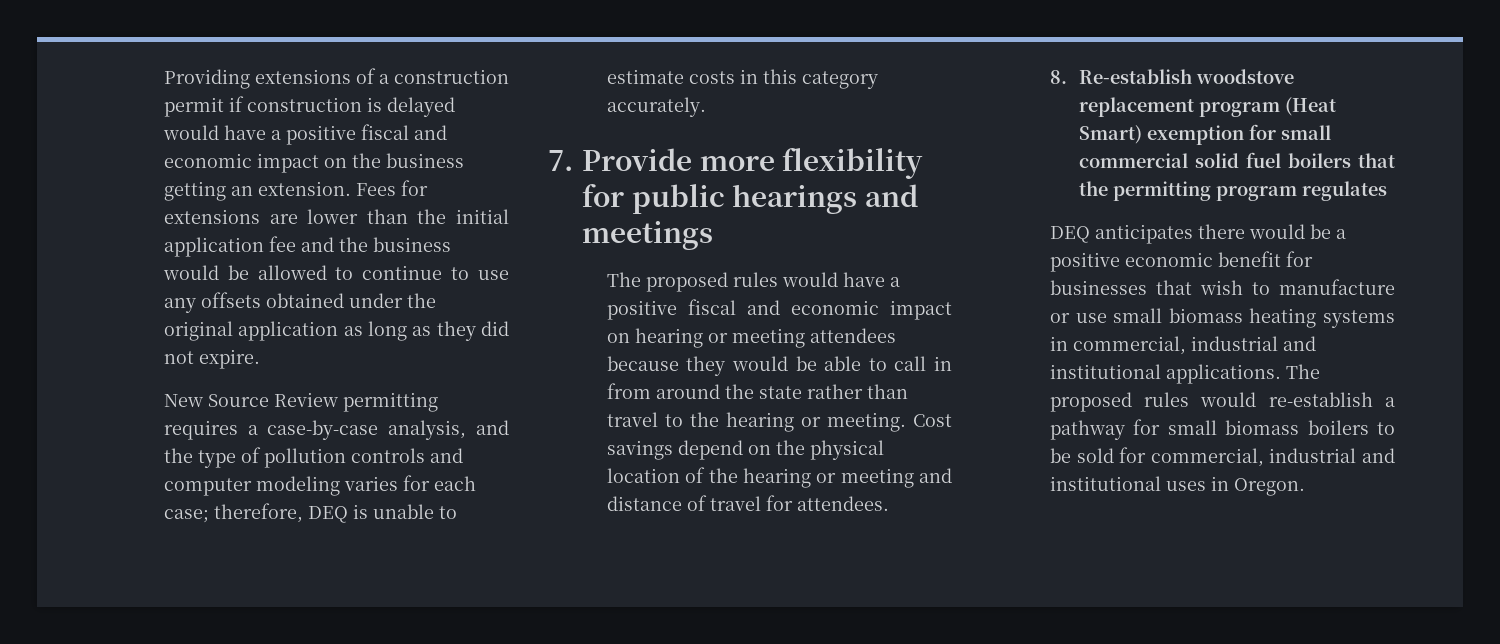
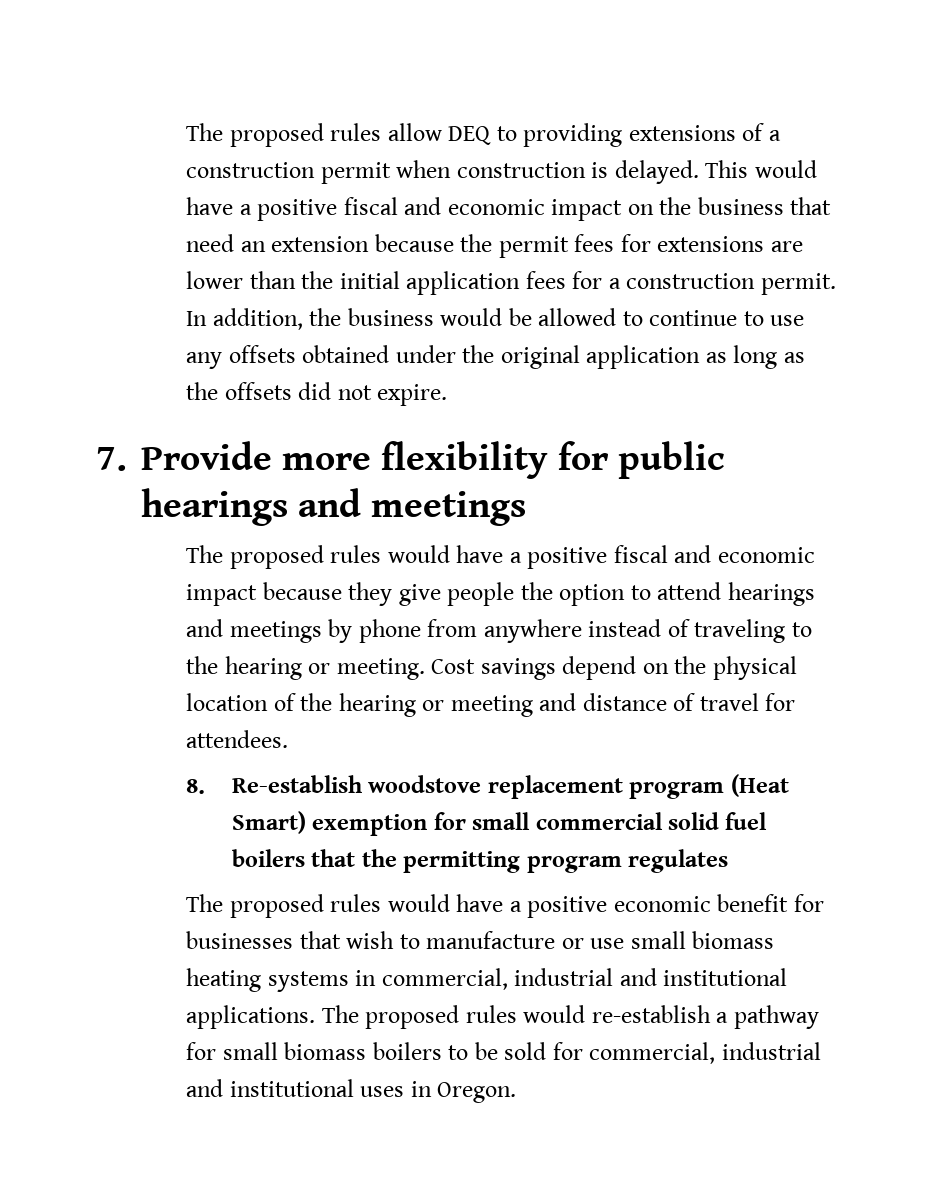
[163,69,250,89] Providing -> [186,123,623,147] The proposed rules allow DEQ to providing
[228,96,244,112] if -> [396,160,452,178] when
[386,97,455,117] delayed -> [614,160,749,184] delayed. This
[163,181,396,201] getting an extension. Fees -> [790,197,832,215] [186,234,615,258] that need an extension because the permit fees
[268,236,334,252] fee and -> [525,271,836,295] [186,308,303,330] fees for a construction permit. In addition,
[436,321,476,341] they -> [186,382,292,400] the offsets
[163,392,438,412] [163,420,510,440] [163,447,463,468] [163,475,476,496] [163,503,457,523] [606,69,878,89] [606,97,706,117] // New Source Review permitting requires a case-by-case analysis, and the type of pollution controls and computer modeling varies for each case; therefore, DEQ is unable to estimate costs in this category accurately. -> (448, 395) none
[606,328,896,348] [606,356,952,376] [606,383,908,399] [606,412,658,427] on hearing or meeting attendees because they would be able to call in from around the state rather than travel -> [262,582,815,606] [186,619,786,643] because they give people the option to attend hearings and meetings by phone from anywhere instead of traveling
[1049,224,1331,244] DEQ anticipates there would be -> [186,894,504,918] The proposed rules would have

